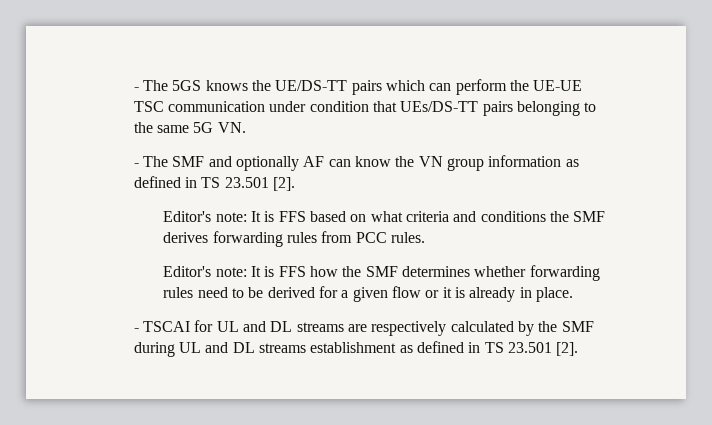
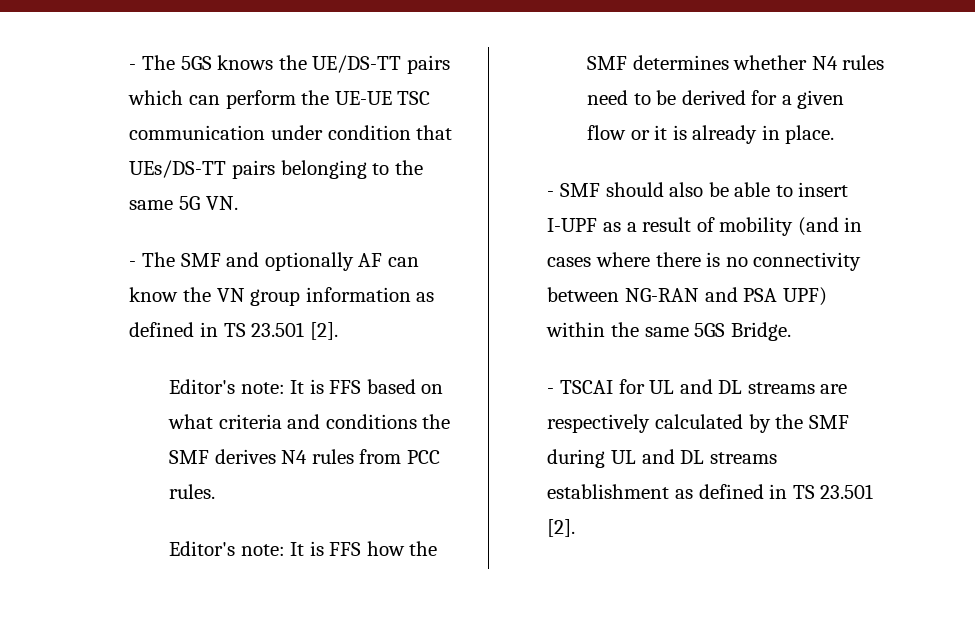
[212,231,283,247] forwarding -> [281,450,308,464] N4
[529,265,600,281] forwarding -> [811,56,838,70] N4
(573, 294) none -> [547,182,849,197] [547,217,863,236] [547,252,862,271] [547,287,827,306] [546,322,791,341] // - SMF should also be able to insert I-UPF as a result of mobility (and in cases where there is no connectivity between NG-RAN and PSA UPF) within the same 5GS Bridge.

